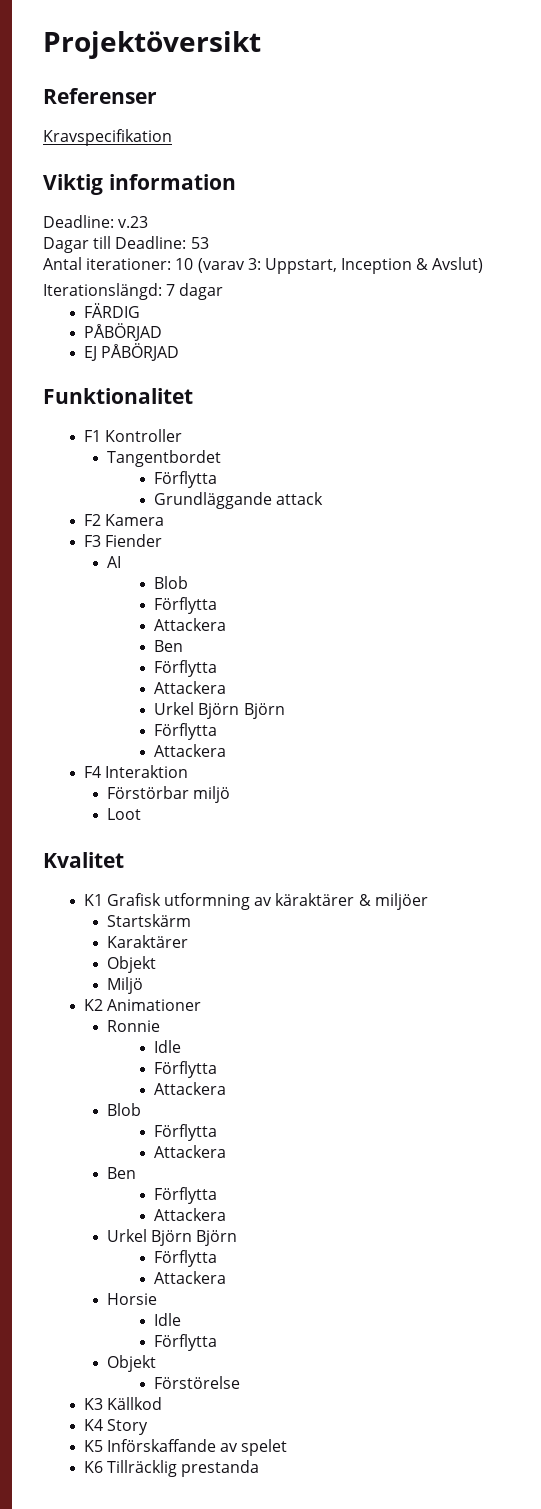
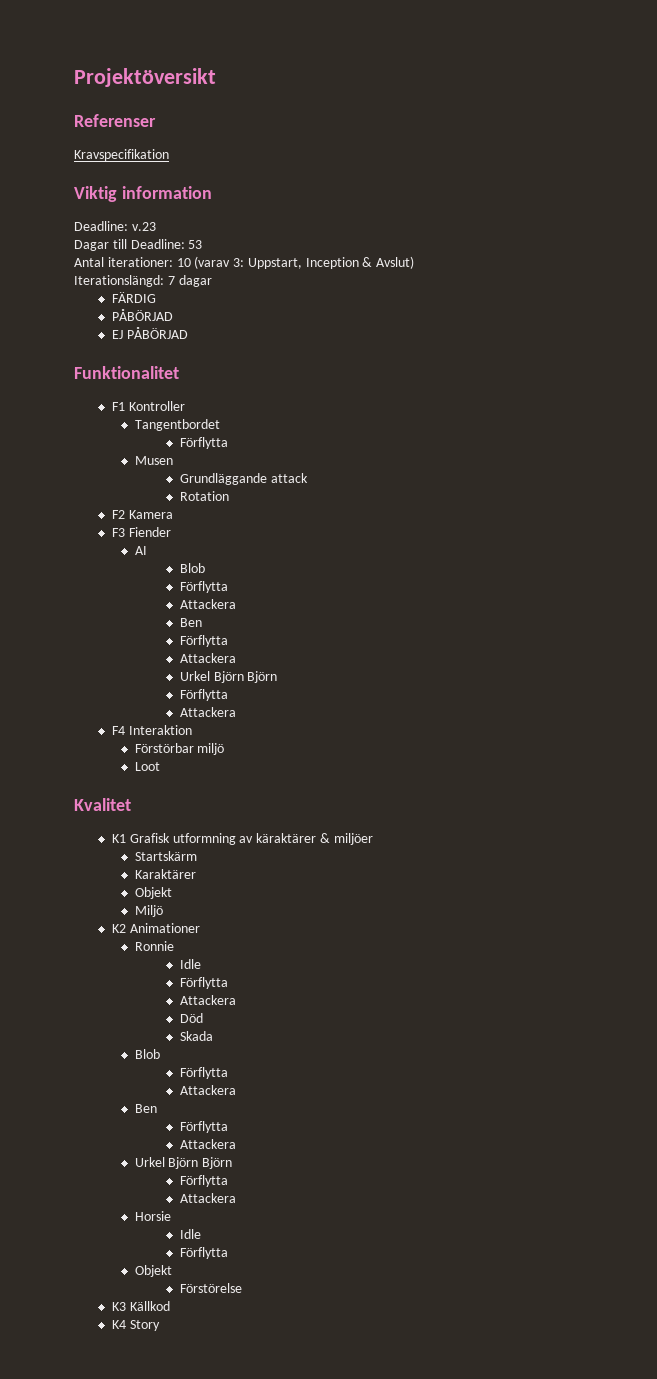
(218, 479) none -> [134,456,173,465] // Musen
(324, 498) none -> [179,491,229,501] // Rotation
(227, 1088) none -> [179,1013,203,1023] [179,1031,213,1041] // Död // Skada
[83,1439,288,1456] [83,1460,259,1477] // K5 Införskaffande av spelet // K6 Tillräcklig prestanda -> (160, 1325) none

